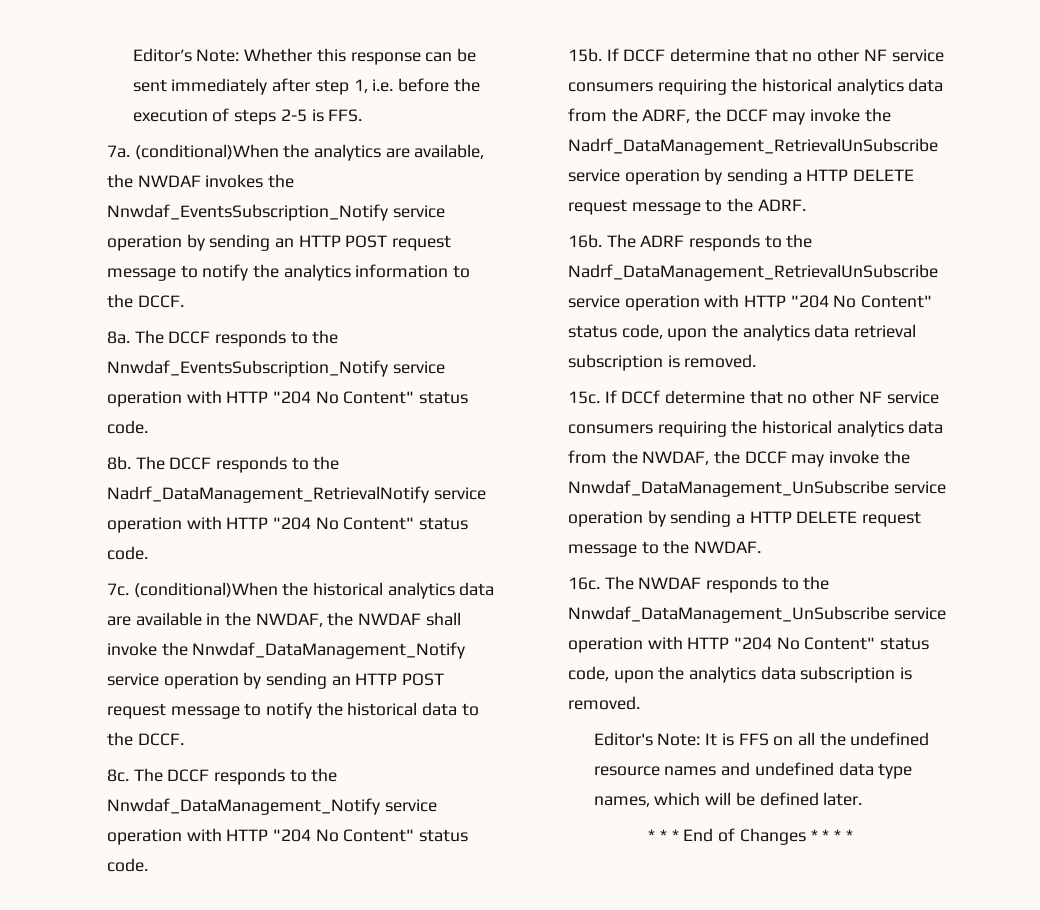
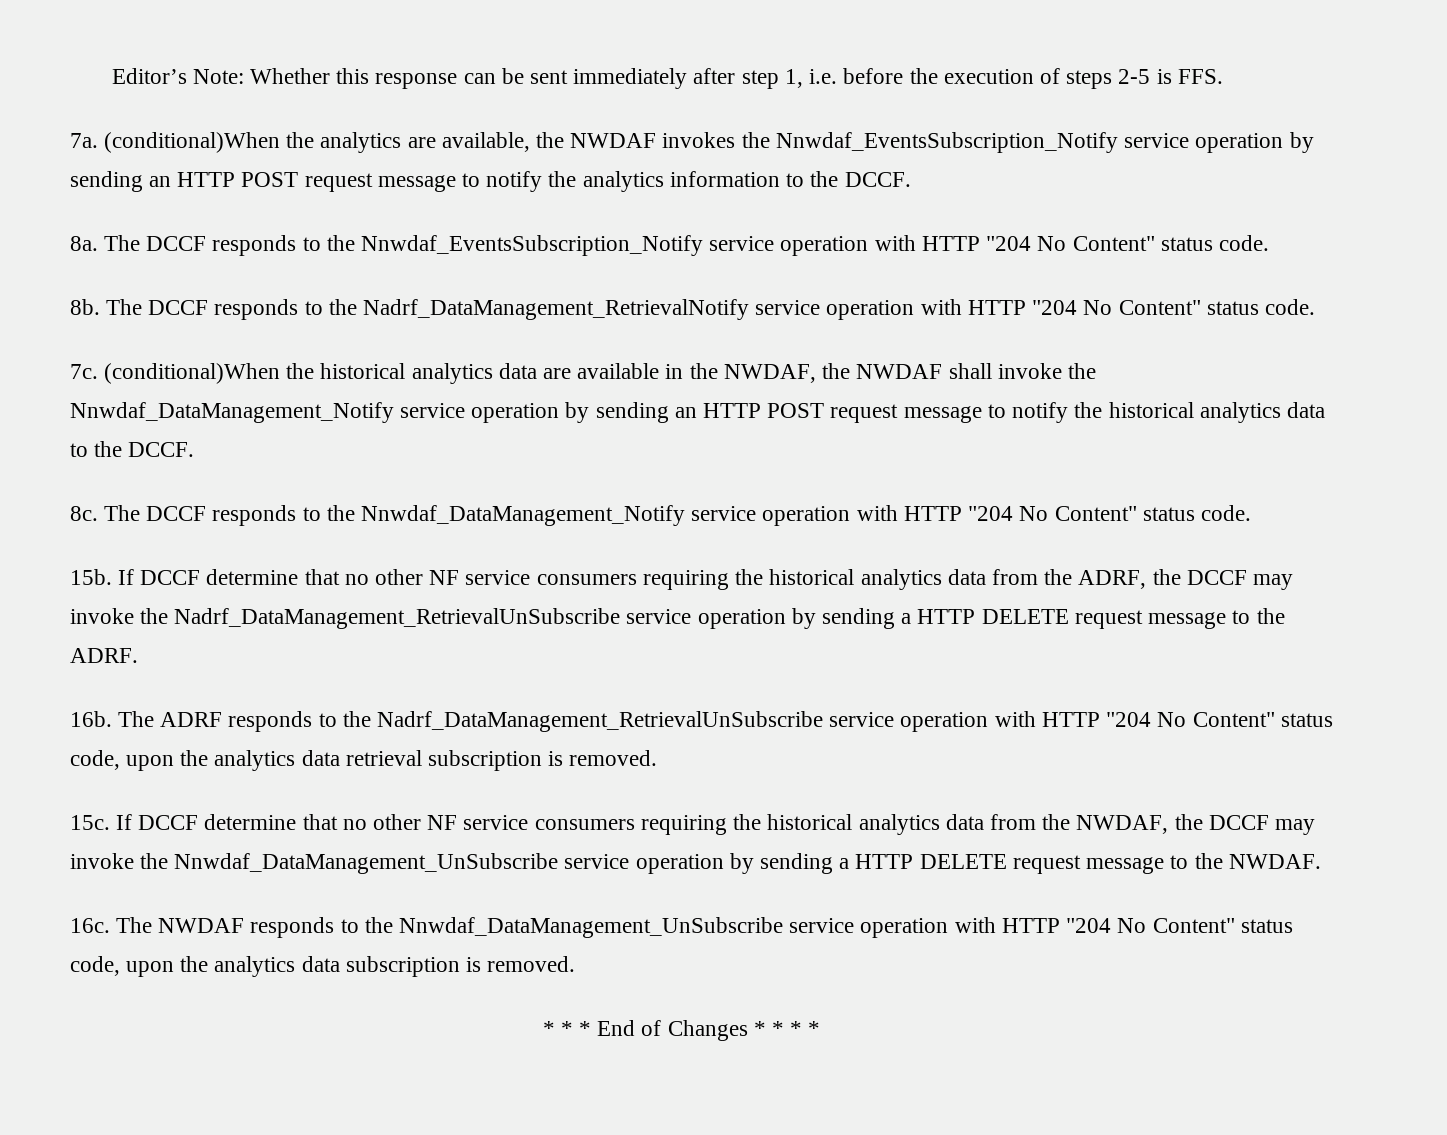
(418, 709) none -> [1199,402,1281,423] analytics
[621,390,661,404] DCCf -> [138,815,199,830] DCCF
[593,732,930,746] [593,762,913,779] [593,792,863,807] // Editor's Note: It is FFS on all the undefined resource names and undefined data type names, which will be defined later. -> (576, 964) none

